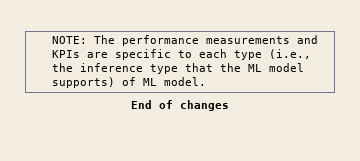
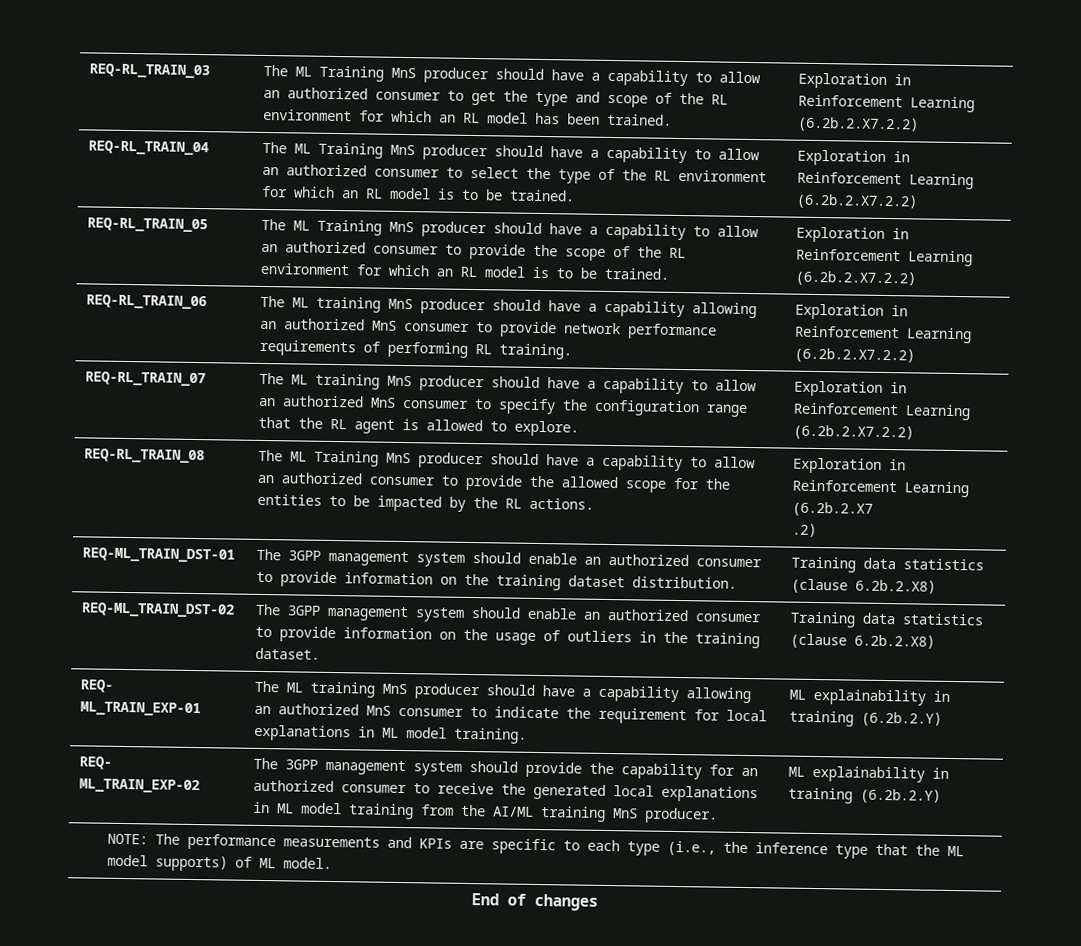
(51, 40) none -> [89,63,211,79] [263,64,762,87] [263,87,729,108] [263,108,673,126] [798,72,912,89] [798,94,976,113] [797,116,920,133] [88,140,210,156] [262,141,761,164] [262,164,768,184] [261,185,576,202] [797,149,911,166] [797,171,975,190] [796,193,919,210] [87,217,209,233] [261,218,760,241] [261,241,687,261] [260,262,670,280] [796,226,910,243] [796,248,974,267] [795,270,917,287] [86,294,208,310] [260,295,758,319] [260,318,718,340] [259,339,573,360] [795,303,909,320] [795,325,973,344] [794,347,916,364] [85,371,207,387] [259,372,758,395] [258,395,749,417] [258,416,580,437] [794,380,908,397] [793,402,972,421] [793,424,915,441] [84,448,206,464] [258,449,757,472] [257,472,731,493] [257,493,595,512] [793,457,907,474] [792,479,970,498] [792,501,874,517] [792,523,818,538] [82,547,236,563] [256,548,763,568] [256,571,738,591] [791,556,985,573] [791,578,937,594] [81,602,236,618] [255,603,762,623] [255,626,761,649] [255,647,321,660] [790,611,984,628] [790,633,936,649] [80,679,114,693] [80,701,202,717] [254,680,752,704] [254,703,768,725] [254,724,528,744] [789,688,951,706] [789,710,943,727] [79,756,113,770] [79,778,201,794] [253,757,759,780] [253,779,759,803] [253,801,719,824] [788,765,950,783] [788,787,942,804] REQ-RL_TRAIN_03 | The ML Training MnS producer should have a capability to allow an authorized consumer to get the type and scope of the RL environment for which an RL model has been trained. | Exploration in Reinforcement Learning (6.2b.2.X7.2.2) // REQ-RL_TRAIN_04 | The ML Training MnS producer should have a capability to allow an authorized consumer to select the type of the RL environment for which an RL model is to be trained. | Exploration in Reinforcement Learning (6.2b.2.X7.2.2) // REQ-RL_TRAIN_05 | The ML Training MnS producer should have a capability to allow an authorized consumer to provide the scope of the RL environment for which an RL model is to be trained. | Exploration in Reinforcement Learning (6.2b.2.X7.2.2) // REQ-RL_TRAIN_06 | The ML training MnS producer should have a capability allowing an authorized MnS consumer to provide network performance requirements of performing RL training. | Exploration in Reinforcement Learning (6.2b.2.X7.2.2) // REQ-RL_TRAIN_07 | The ML training MnS producer should have a capability to allow an authorized MnS consumer to specify the configuration range that the RL agent is allowed to explore. | Exploration in Reinforcement Learning (6.2b.2.X7.2.2) // REQ-RL_TRAIN_08 | The ML Training MnS producer should have a capability to allow an authorized consumer to provide the allowed scope for the entities to be impacted by the RL actions. | Exploration in Reinforcement Learning (6.2b.2.X7 // .2) // REQ-ML_TRAIN_DST-01 | The 3GPP management system should enable an authorized consumer to provide information on the training dataset distribution. | Training data statistics (clause 6.2b.2.X8) // REQ-ML_TRAIN_DST-02 | The 3GPP management system should enable an authorized consumer to provide information on the usage of outliers in the training dataset. | Training data statistics (clause 6.2b.2.X8) // REQ- ML_TRAIN_EXP-01 | The ML training MnS producer should have a capability allowing an authorized MnS consumer to indicate the requirement for local explanations in ML model training. | ML explainability in training (6.2b.2.Y) // REQ- ML_TRAIN_EXP-02 | The 3GPP management system should provide the capability for an authorized consumer to receive the generated local explanations in ML model training from the AI/ML training MnS producer. | ML explainability in training (6.2b.2.Y) //

